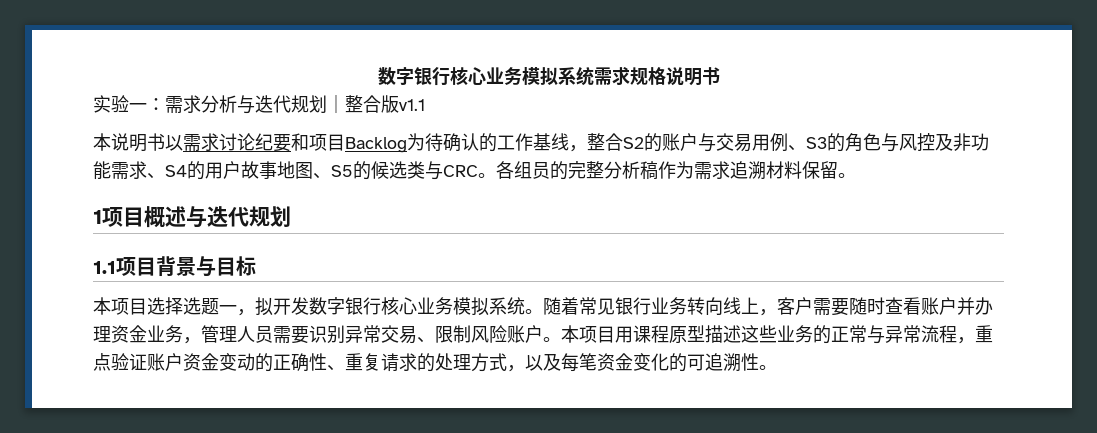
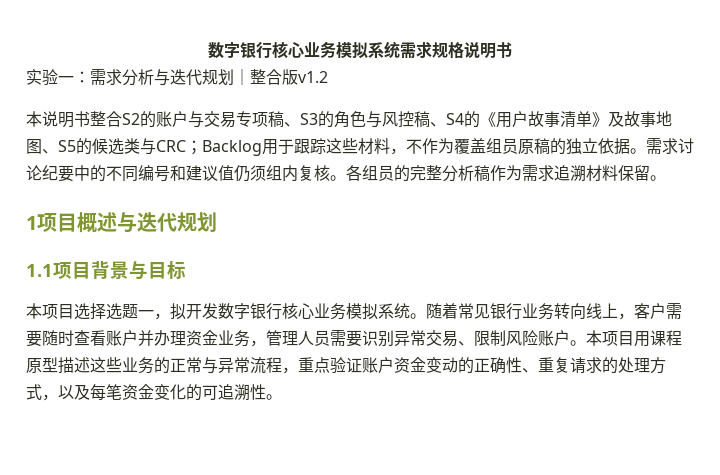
[399,99,425,111] v1.1 -> [298,71,328,83] v1.2
[165,133,587,153] 以需求讨论纪要和项目Backlog为待确认的工作基线， -> (90, 119) none
[752,133,788,152] 用例 -> [236,111,284,127] 专项稿
[935,133,989,151] [93,161,147,180] 及非功能需求 -> [414,111,430,127] 稿
(205, 170) none -> [480,112,496,127] 《
(277, 170) none -> [560,111,656,128] 清单》及故事
(478, 171) none -> [186,138,694,156] [26,165,330,182] ；Backlog用于跟踪这些材料，不作为覆盖组员原稿的独立依据。需求讨论纪要中的不同编号和建议值仍须组内复核

